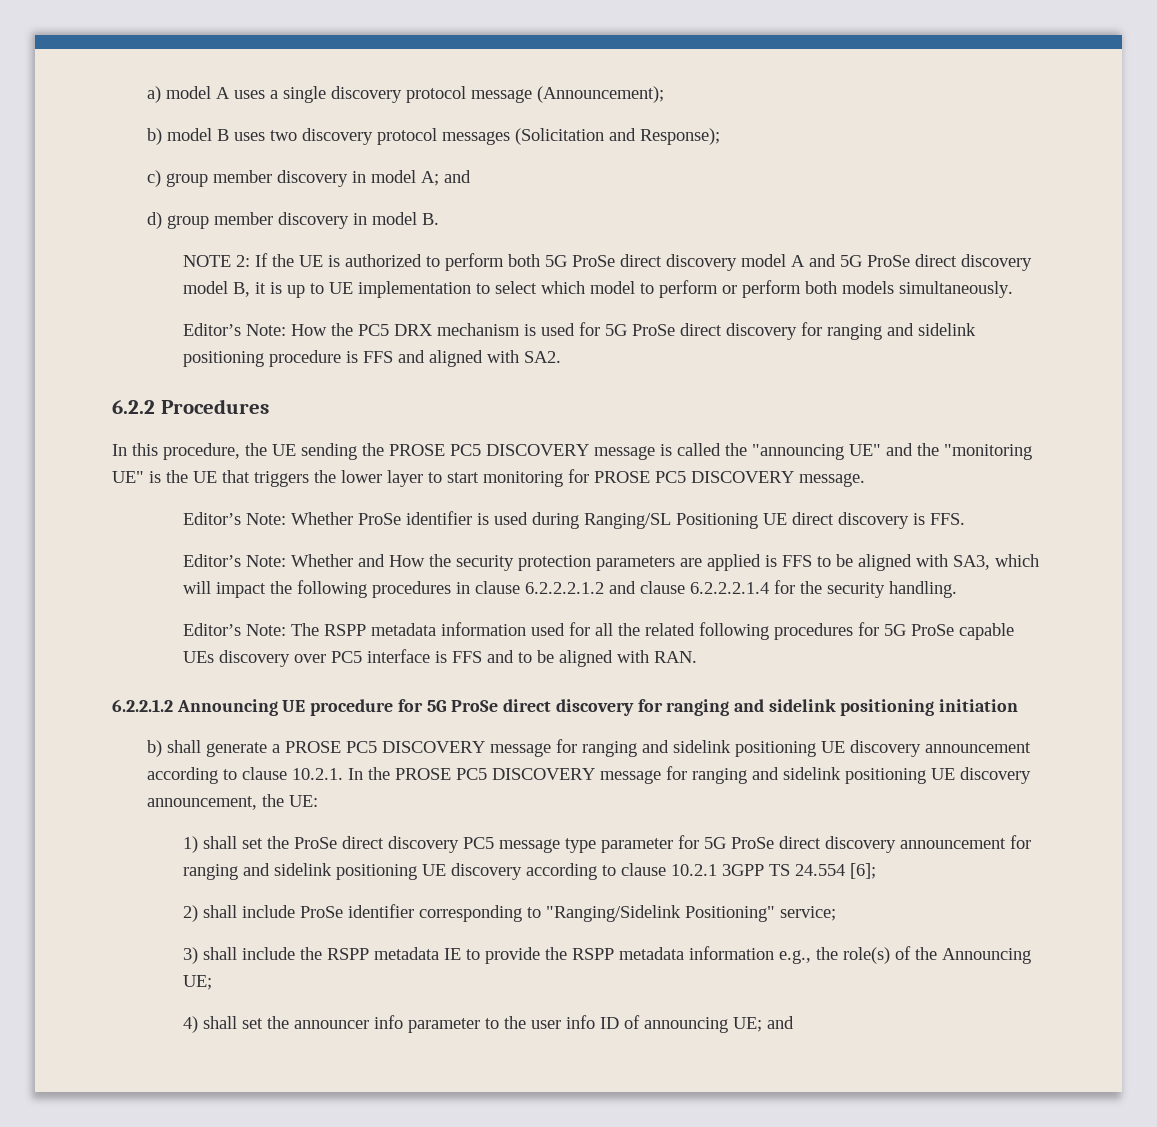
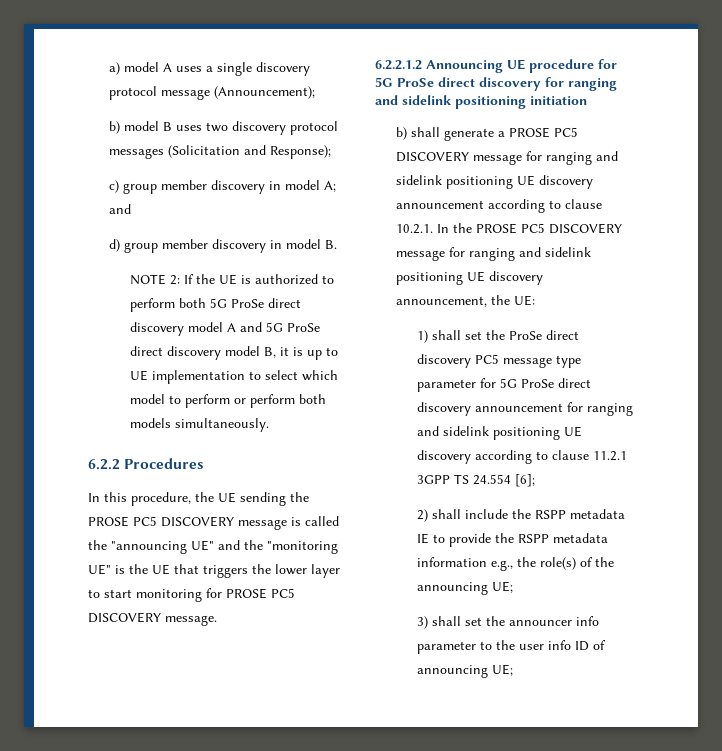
[182,322,976,340] [182,350,561,367] // Editor’s Note: How the PC5 DRX mechanism is used for 5G ProSe direct discovery for ranging and sidelink positioning procedure is FFS and aligned with SA2. -> (270, 425) none
[182,511,965,529] [182,554,1039,571] [182,580,957,598] [182,622,1014,640] [182,649,697,667] // Editor’s Note: Whether ProSe identifier is used during Ranging/SL Positioning UE direct discovery is FFS. // Editor’s Note: Whether and How the security protection parameters are applied is FFS to be aligned with SA3, which will impact the following procedures in clause 6.2.2.2.1.2 and clause 6.2.2.2.1.4 for the security handling. // Editor’s Note: The RSPP metadata information used for all the related following procedures for 5G ProSe capable UEs discovery over PC5 interface is FFS and to be aligned with RAN. -> (217, 620) none
[670,864,717,876] 10.2.1 -> [593,451,628,461] 11.2.1
[299,904,836,922] [182,947,295,964] ProSe identifier corresponding to "Ranging/Sidelink Positioning" service; // 3) shall include -> (509, 514) none
[941,948,1031,964] Announcing -> [417,582,489,595] announcing
[182,1016,198,1033] 4) -> [417,616,429,629] 3)
[766,1016,794,1029] and -> (514, 670) none

